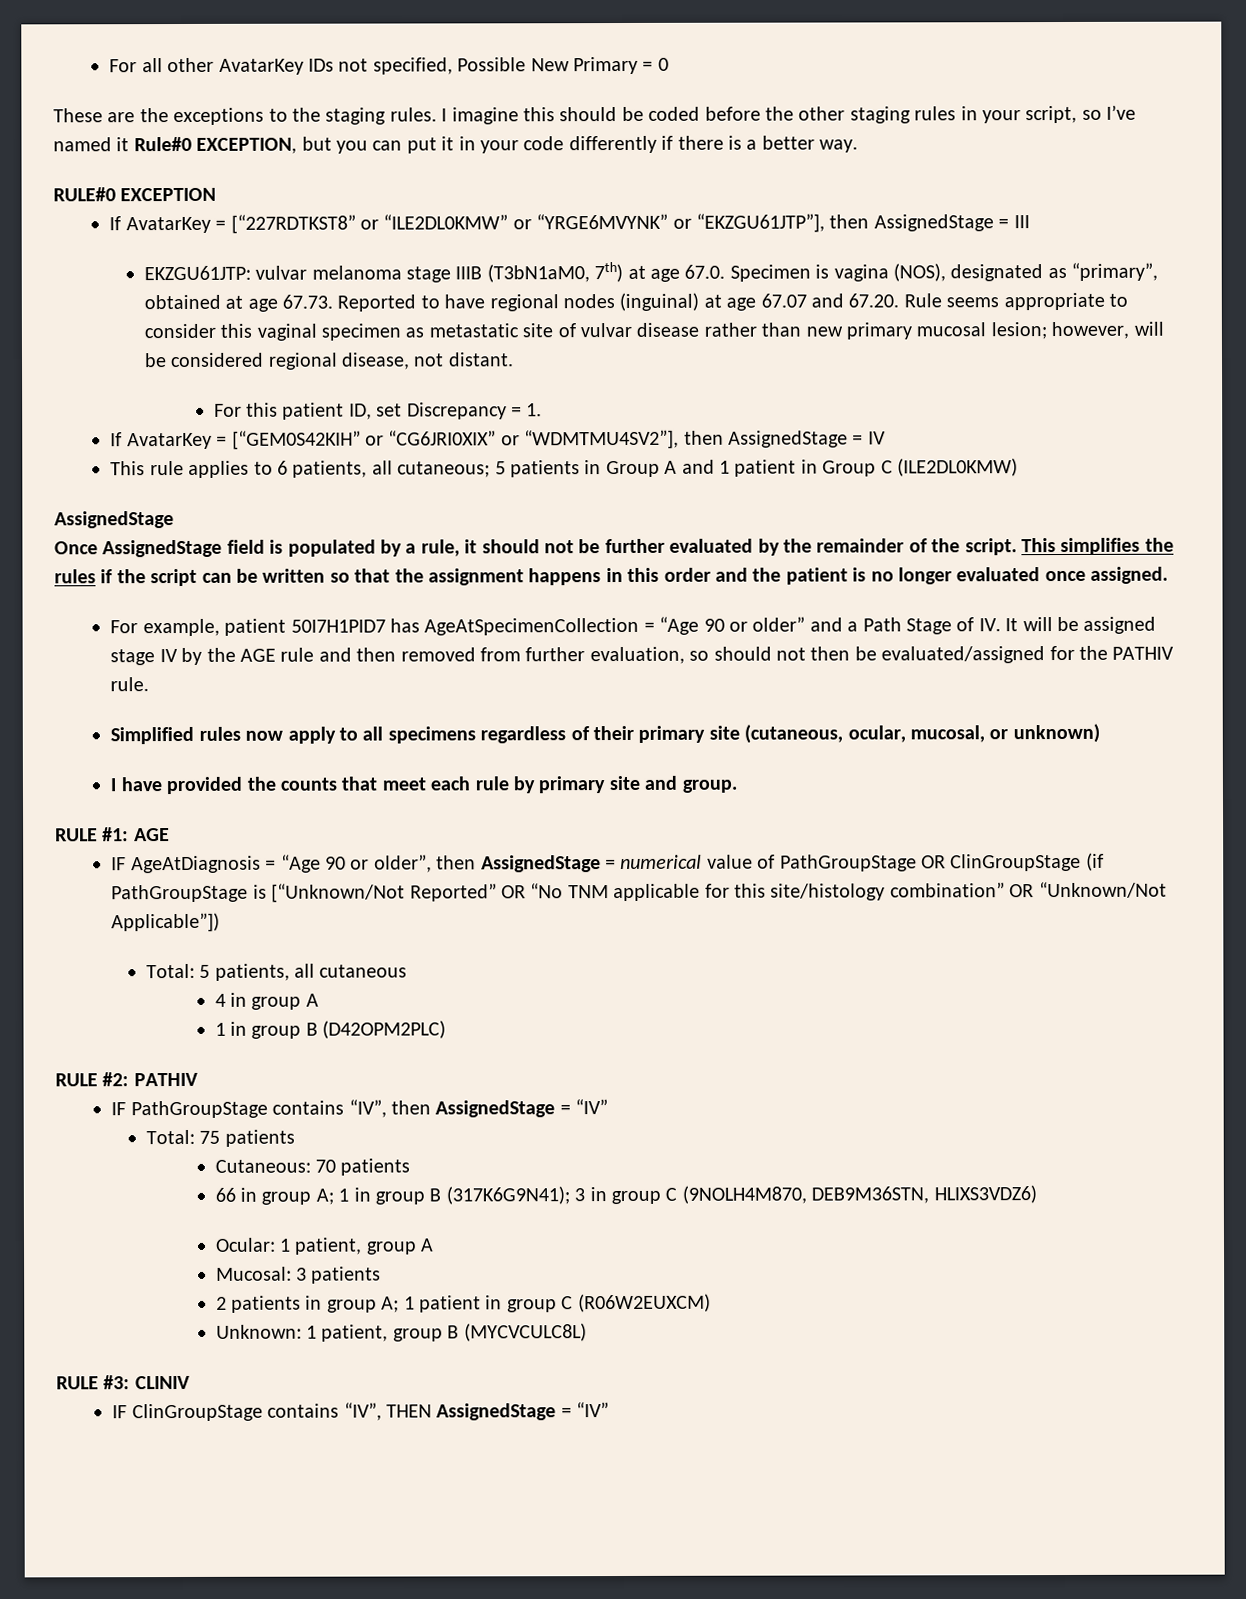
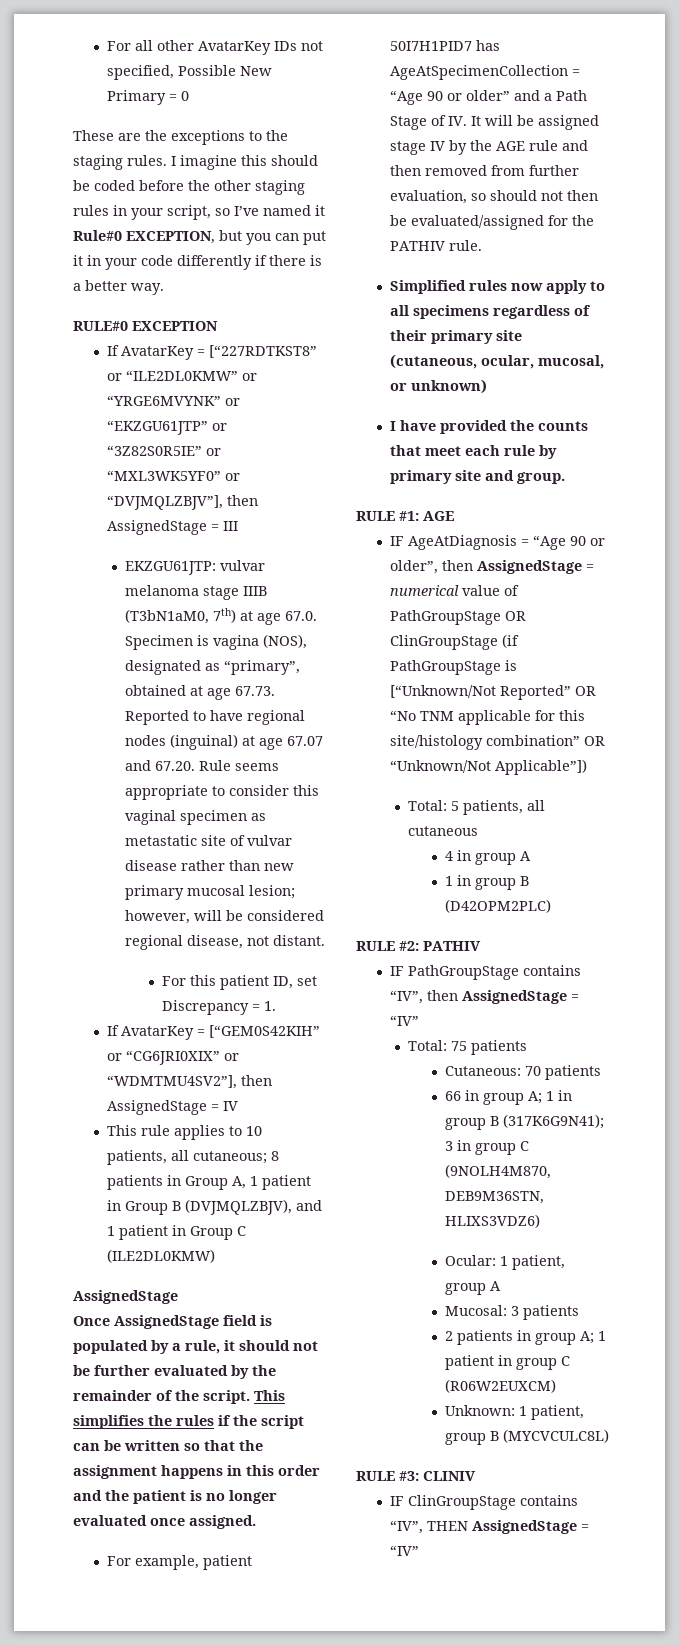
[696,213,826,233] “EKZGU61JTP”], -> [107,420,228,435] [107,445,222,456] [107,470,241,481] [107,495,224,510] “EKZGU61JTP” or “3Z82S0R5IE” or “MXL3WK5YF0” or “DVJMQLZBJV”],
[277,460,289,475] 6 -> [246,1126,263,1136] 10
[494,461,506,475] 5 -> [271,1151,280,1161] 8
[664,460,678,474] A -> [232,1175,312,1190] [107,1199,293,1215] A, 1 patient in Group B (DVJMQLZBJV),

